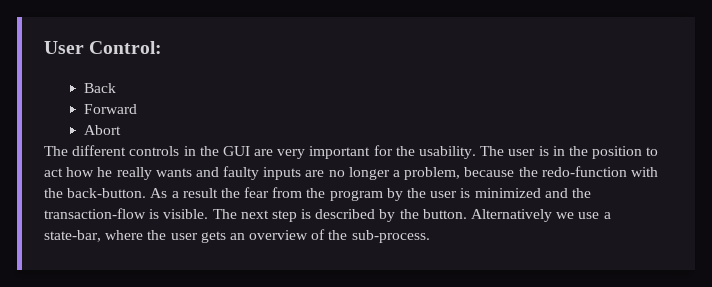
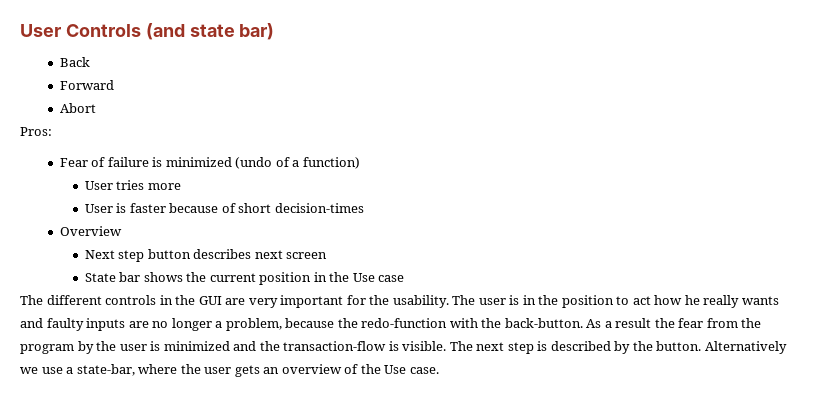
[44,41,163,54] User Control: -> [20,23,275,40] User Controls (and state bar)
(121, 130) none -> [20,127,52,136] [59,157,360,169] [84,180,181,190] [84,203,364,213] [59,226,122,236] [84,249,328,262] [84,272,405,285] // Pros: // Fear of failure is minimized (undo of a function) // User tries more // User is faster because of short decision-times // Overview // Next step button describes next screen // State bar shows the current position in the Use case
[351,230,430,243] sub-process. -> [384,365,439,374] Use case.

